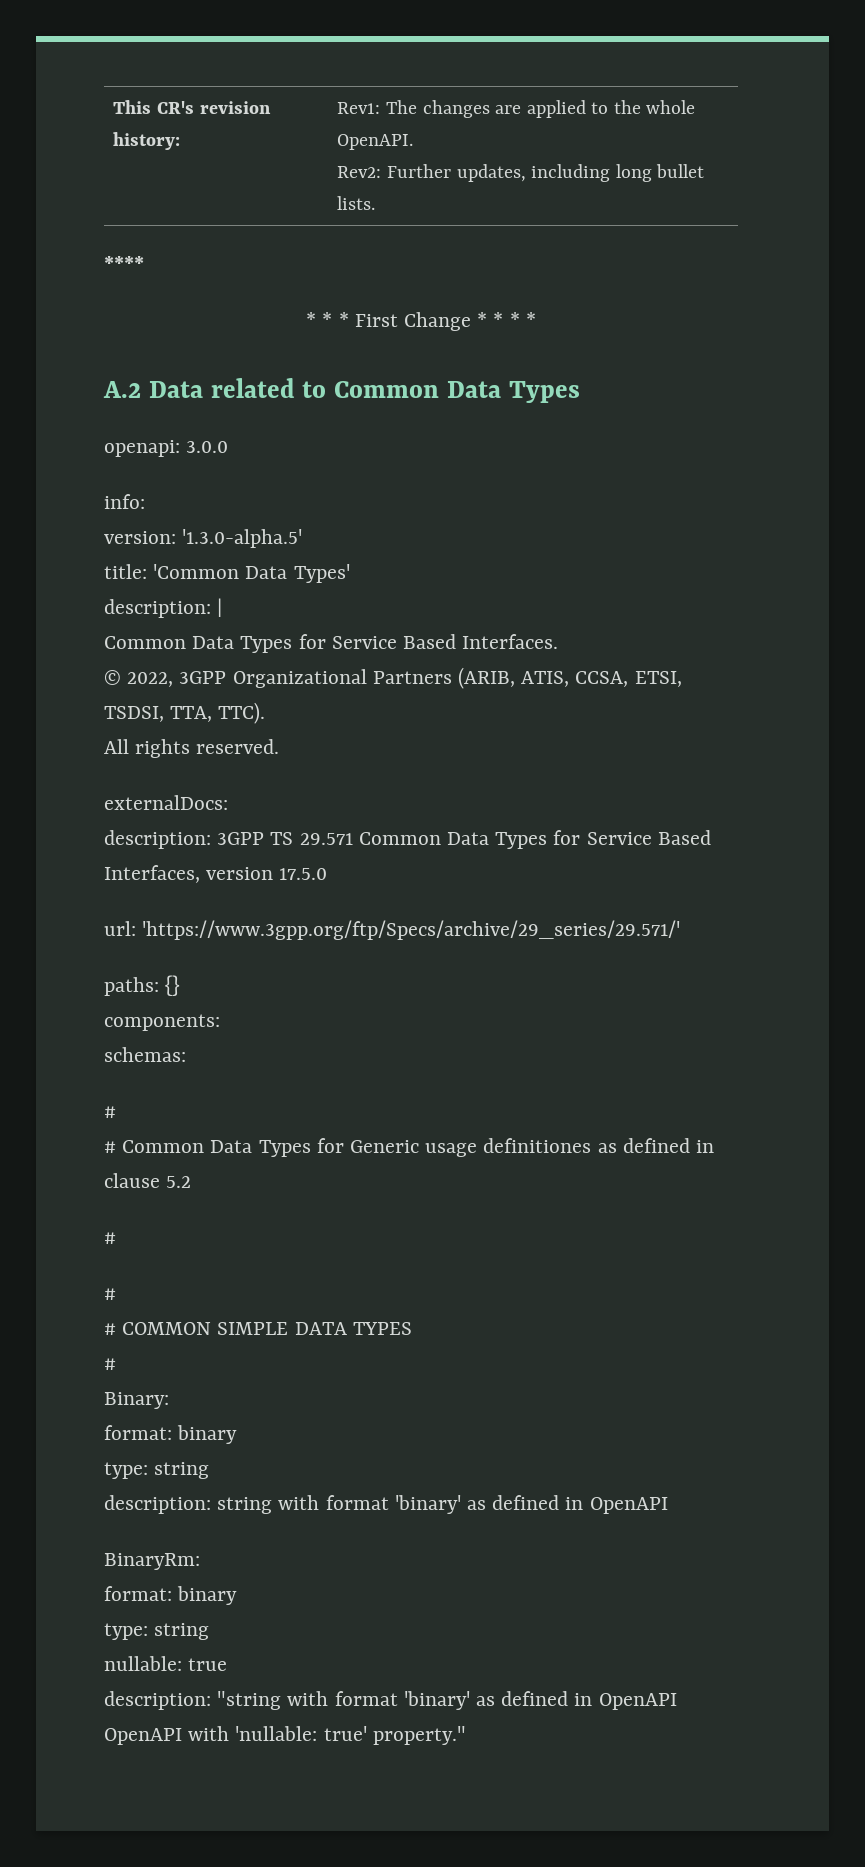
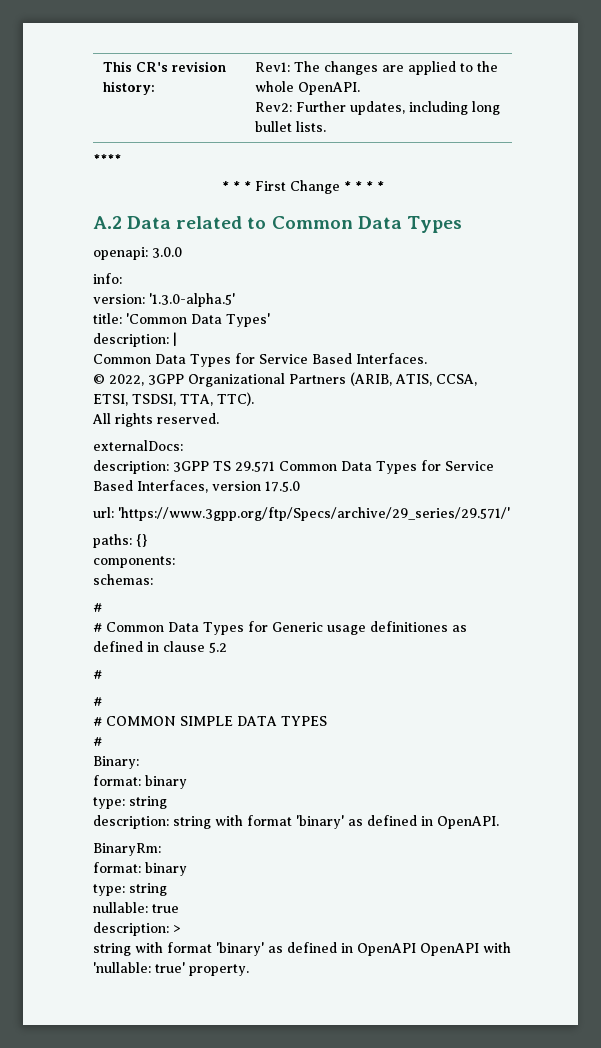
[589,1497,668,1514] OpenAPI -> [437,816,499,829] OpenAPI.
[217,1691,282,1710] "string -> [173,925,181,933] [93,943,131,956] > // string
[372,1726,466,1745] property." -> [189,964,249,976] property.

